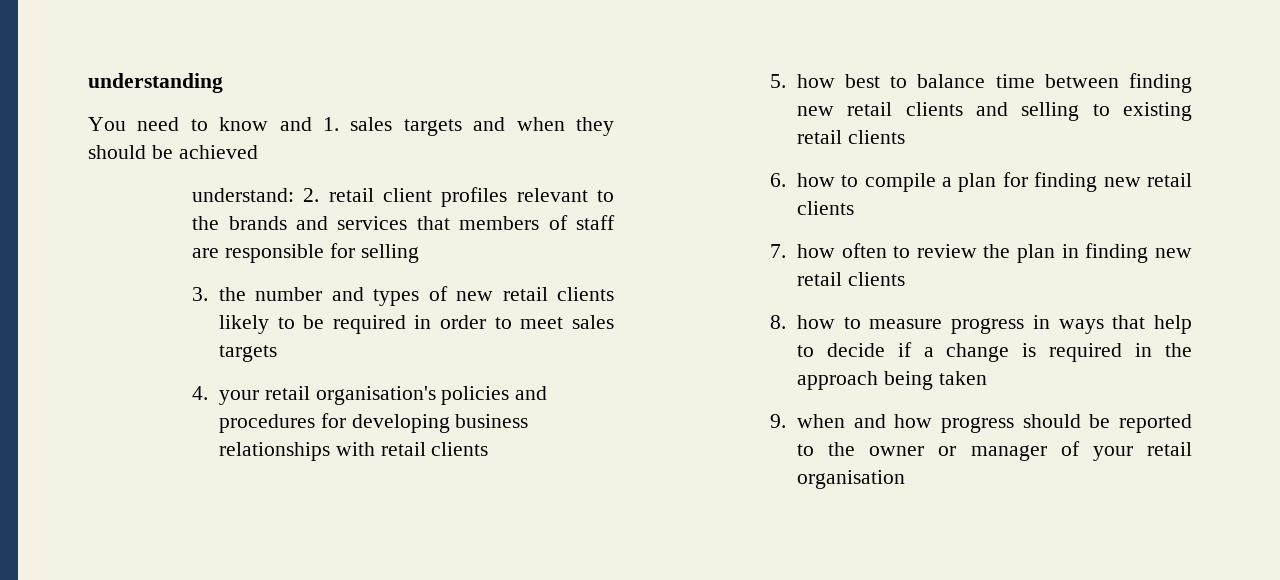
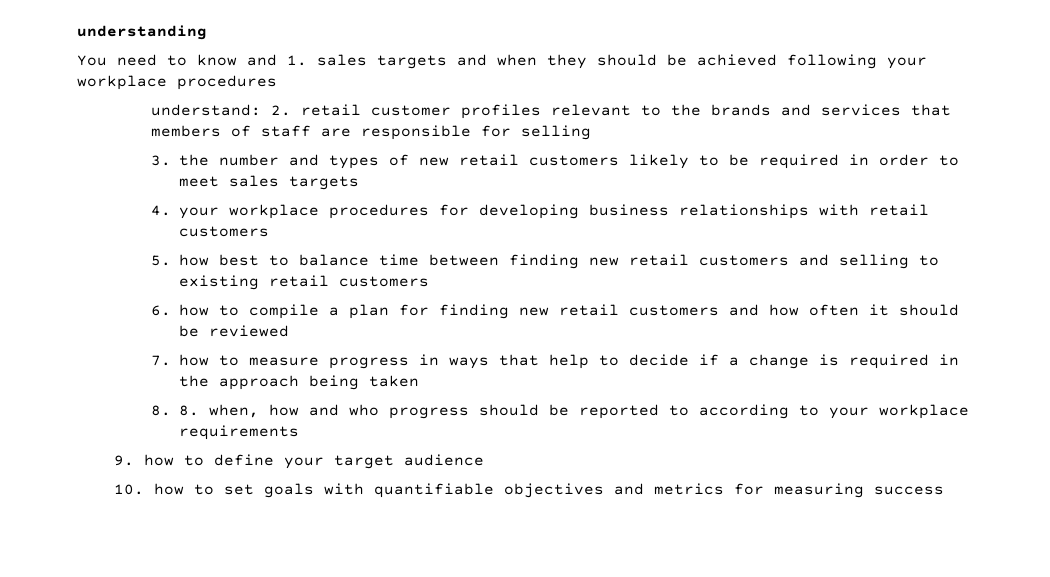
(258, 152) none -> [787,54,927,69] [77,75,277,90] following your workplace procedures
[383,188,433,202] client -> [370,105,451,116] customer
[557,287,614,301] clients -> [528,155,619,166] customers
[264,386,548,405] retail organisation's policies and -> [228,204,319,219] workplace
[431,442,489,456] clients -> [178,226,269,237] customers
[905,102,963,116] clients -> [698,255,789,266] customers
[847,130,905,144] clients -> [338,276,429,287] customers
[796,201,854,215] [770,243,1193,263] [796,272,905,286] [770,315,787,329] clients // 7. how often to review the plan in finding new retail clients // 8. -> [628,304,959,316] [178,325,289,337] [150,355,171,366] customers and how often it should be reviewed // 7.
[770,414,933,428] 9. when and how -> [150,404,379,418] 8. 8. when, how and who
[828,441,1192,461] [796,470,905,489] the owner or manager of your retail organisation -> [698,404,969,419] [178,425,299,440] [113,454,484,469] [113,483,944,498] according to your workplace requirements // 9. how to define your target audience // 10. how to set goals with quantifiable objectives and metrics for measuring success

